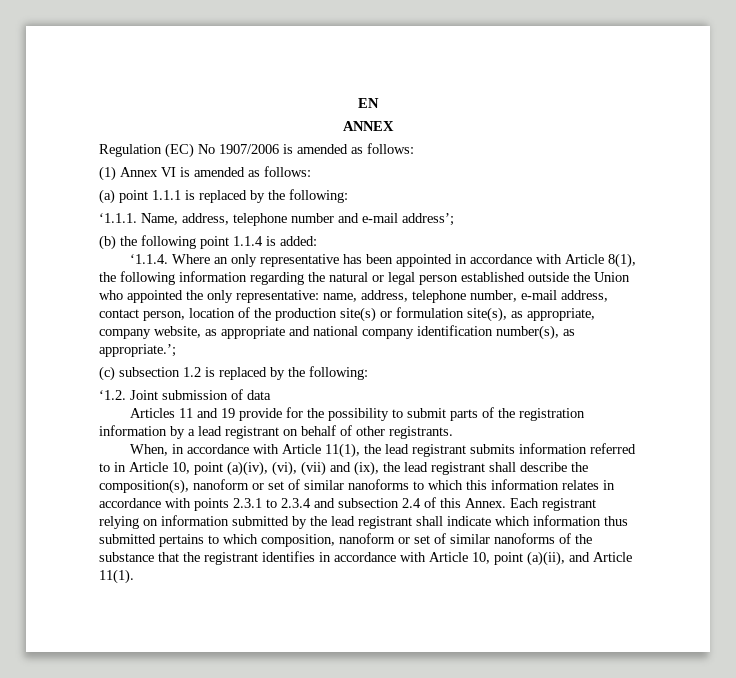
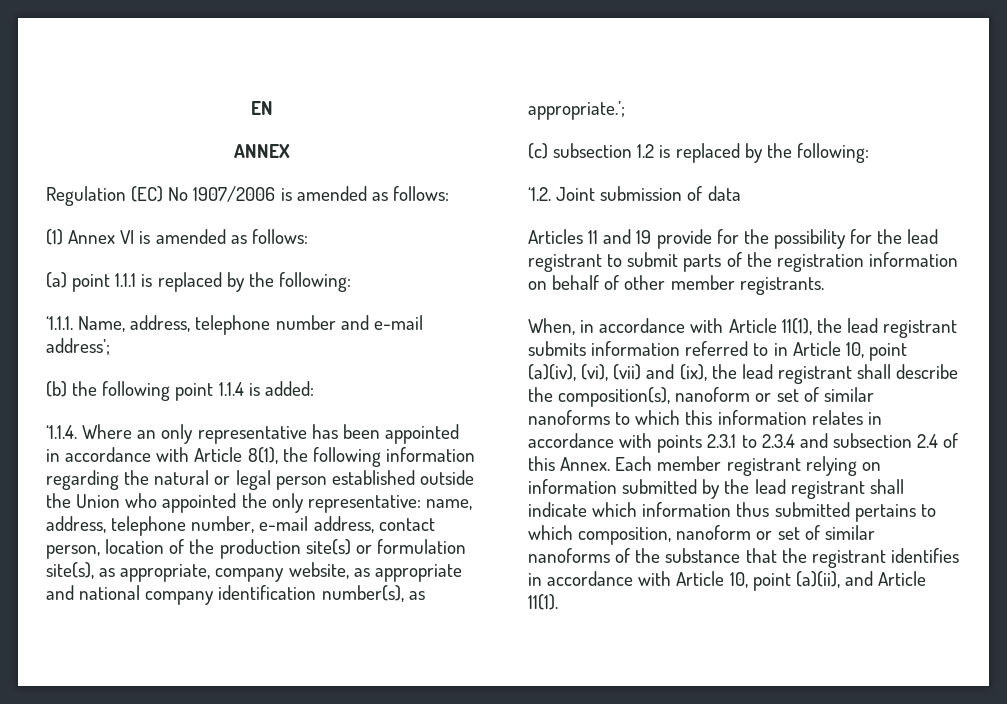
(389, 414) none -> [850,229,939,244] [528,254,602,272] for the lead registrant
[170,426,279,439] by a lead registrant -> (958, 259) none
(385, 431) none -> [670,275,735,290] member
(539, 503) none -> [657,456,722,471] member

